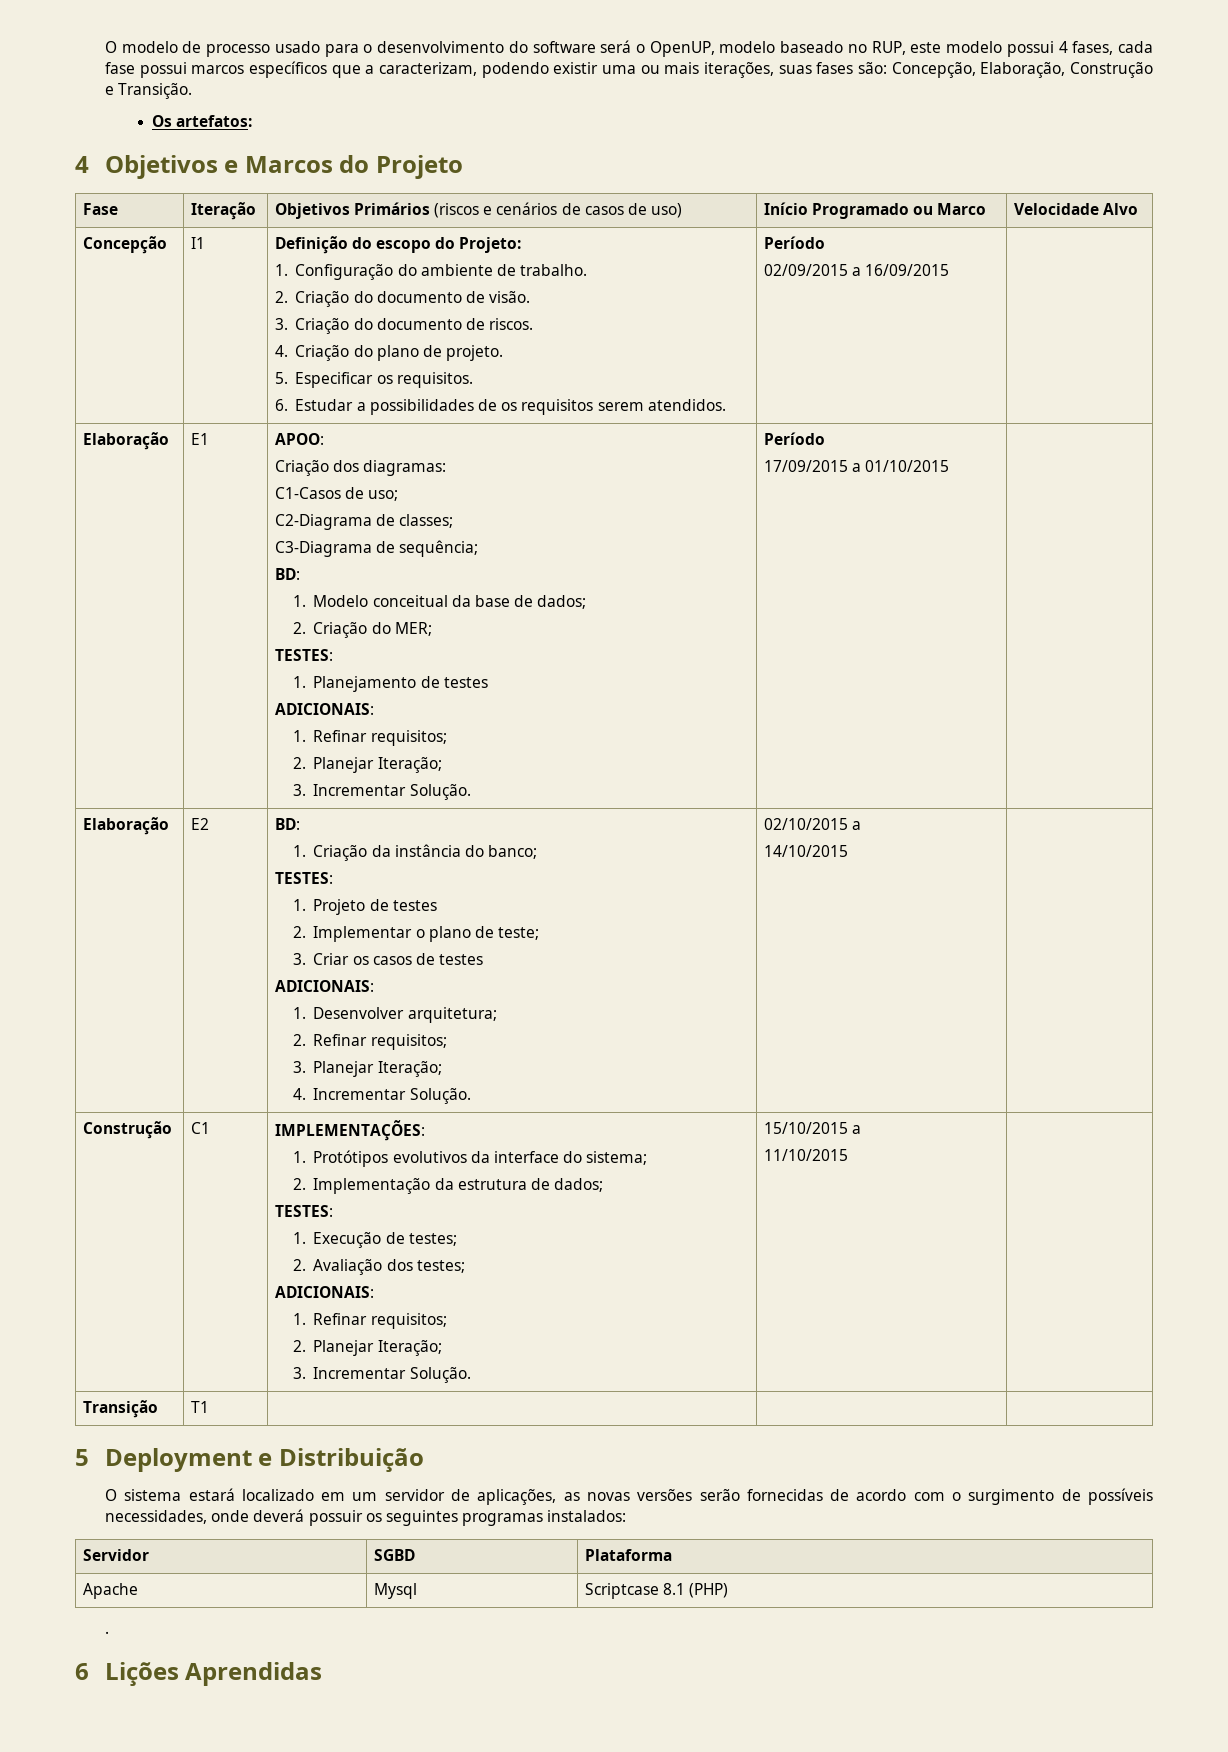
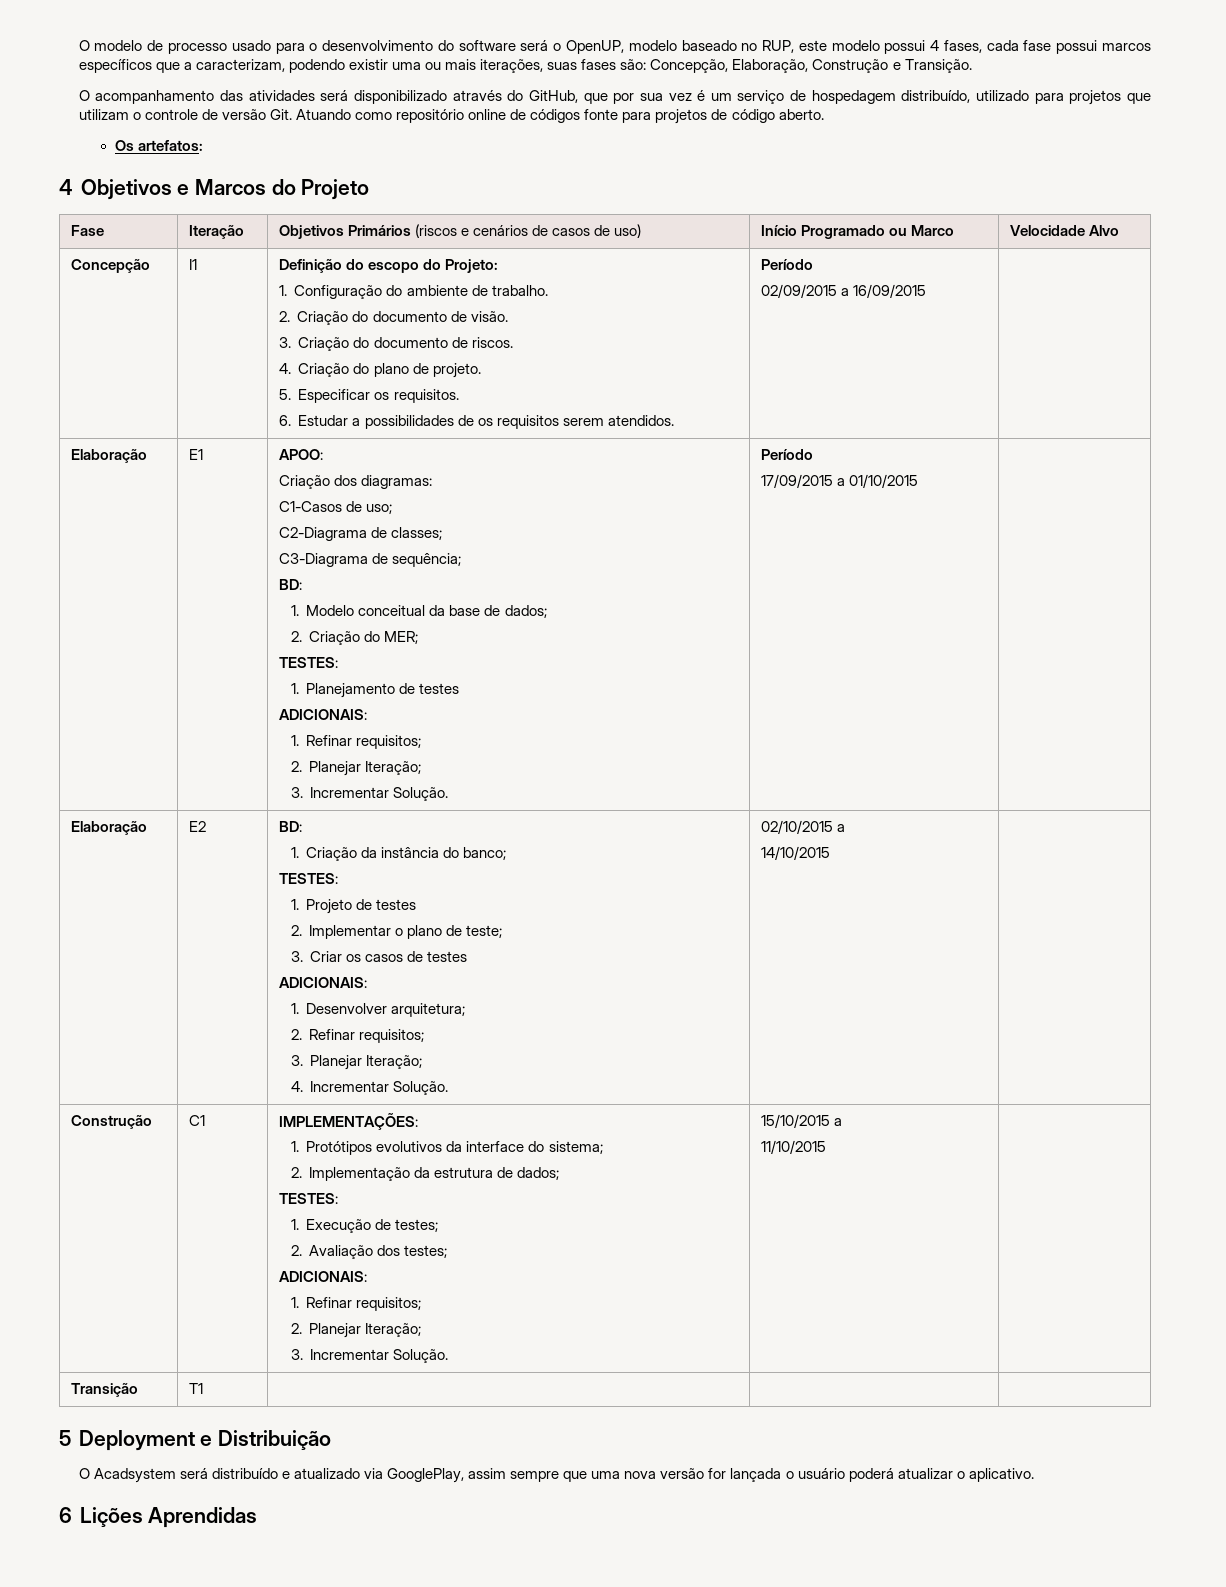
(193, 91) none -> [78,90,1151,105] [78,109,824,124] // O acompanhamento das atividades será disponibilizado através do GitHub, que por sua vez é um serviço de hospedagem distribuído, utilizado para projetos que utilizam o controle de versão Git. Atuando como repositório online de códigos fonte para projetos de código aberto.
[124,1488,1153,1505] [104,1509,627,1526] [82,1549,149,1561] [373,1549,415,1561] [584,1549,672,1561] [82,1583,138,1599] [373,1583,417,1599] [584,1583,729,1599] [104,1631,109,1634] sistema estará localizado em um servidor de aplicações, as novas versões serão fornecidas de acordo com o surgimento de possíveis necessidades, onde deverá possuir os seguintes programas instalados: // Servidor | SGBD | Plataforma // Apache | Mysql | Scriptcase 8.1 (PHP) // . -> [93,1468,1034,1483] Acadsystem será distribuído e atualizado via GooglePlay, assim sempre que uma nova versão for lançada o usuário poderá atualizar o aplicativo.

